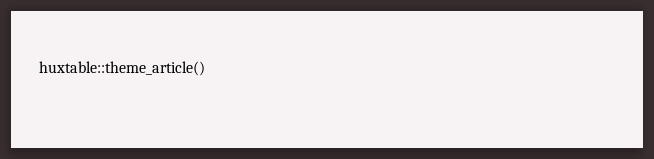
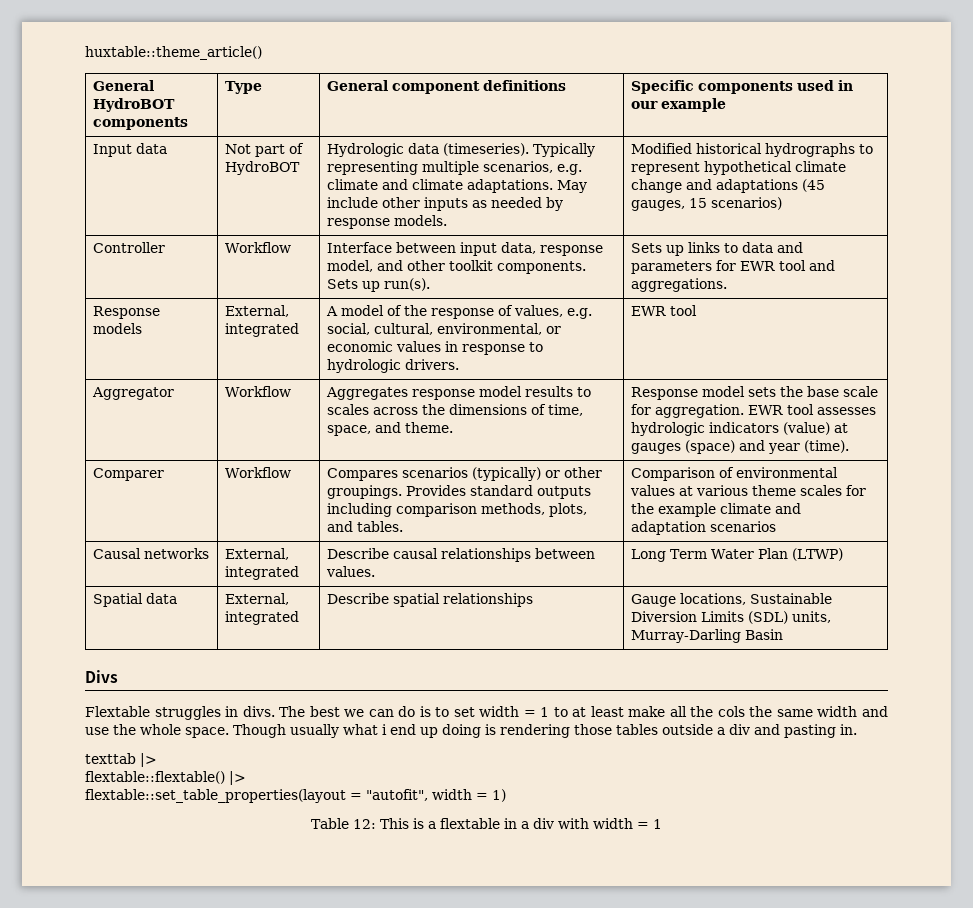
(205, 68) none -> [93,80,155,91] [93,98,176,112] [93,117,189,130] [225,81,263,94] [327,80,567,94] [631,80,854,94] [631,98,727,112] [93,143,168,157] [225,143,305,157] [225,161,301,175] [327,143,596,157] [327,161,583,175] [327,179,588,193] [327,197,564,211] [327,215,448,229] [631,143,874,157] [631,161,847,175] [631,179,826,193] [631,197,783,211] [93,242,166,253] [225,242,292,253] [327,242,604,256] [327,260,587,274] [327,278,431,292] [631,242,804,256] [631,260,836,274] [631,278,728,292] [93,306,161,319] [93,323,143,334] [225,305,290,317] [225,323,300,337] [326,305,593,319] [327,323,562,335] [327,341,544,355] [327,359,460,373] [631,305,698,316] [92,387,175,400] [225,386,292,397] [326,386,592,400] [327,404,584,416] [327,422,454,436] [631,386,879,400] [631,404,877,418] [631,422,849,436] [631,440,850,454] [93,468,165,481] [225,467,292,478] [327,467,603,481] [327,485,592,499] [327,503,588,517] [327,521,404,532] [631,467,839,481] [630,485,867,496] [631,503,802,517] [631,521,777,535] [93,548,210,559] [225,548,290,560] [225,566,300,580] [327,548,596,562] [326,566,376,577] [631,548,844,562] [93,593,178,607] [225,593,290,605] [225,611,300,625] [327,593,534,607] [631,593,833,607] [631,611,832,624] [631,629,784,643] [85,670,118,683] [85,706,888,720] [85,724,857,738] [85,753,157,767] [85,771,246,785] [85,789,506,803] [311,818,662,829] // General HydroBOT components | Type | General component definitions | Specific components used in our example // Input data | Not part of HydroBOT | Hydrologic data (timeseries). Typically representing multiple scenarios, e.g. climate and climate adaptations. May include other inputs as needed by response models. | Modified historical hydrographs to represent hypothetical climate change and adaptations (45 gauges, 15 scenarios) // Controller | Workflow | Interface between input data, response model, and other toolkit components. Sets up run(s). | Sets up links to data and parameters for EWR tool and aggregations. // Response models | External, integrated | A model of the response of values, e.g. social, cultural, environmental, or economic values in response to hydrologic drivers. | EWR tool // Aggregator | Workflow | Aggregates response model results to scales across the dimensions of time, space, and theme. | Response model sets the base scale for aggregation. EWR tool assesses hydrologic indicators (value) at gauges (space) and year (time). // Comparer | Workflow | Compares scenarios (typically) or other groupings. Provides standard outputs including comparison methods, plots, and tables. | Comparison of environmental values at various theme scales for the example climate and adaptation scenarios // Causal networks | External, integrated | Describe causal relationships between values. | Long Term Water Plan (LTWP) // Spatial data | External, integrated | Describe spatial relationships | Gauge locations, Sustainable Diversion Limits (SDL) units, Murray-Darling Basin // Divs // Flextable struggles in divs. The best we can do is to set width = 1 to at least make all the cols the same width and use the whole space. Though usually what i end up doing is rendering those tables outside a div and pasting in. // texttab |> // flextable::flextable() |> // flextable::set_table_properties(layout = "autofit", width = 1) // Table 12: This is a flextable in a div with width = 1

